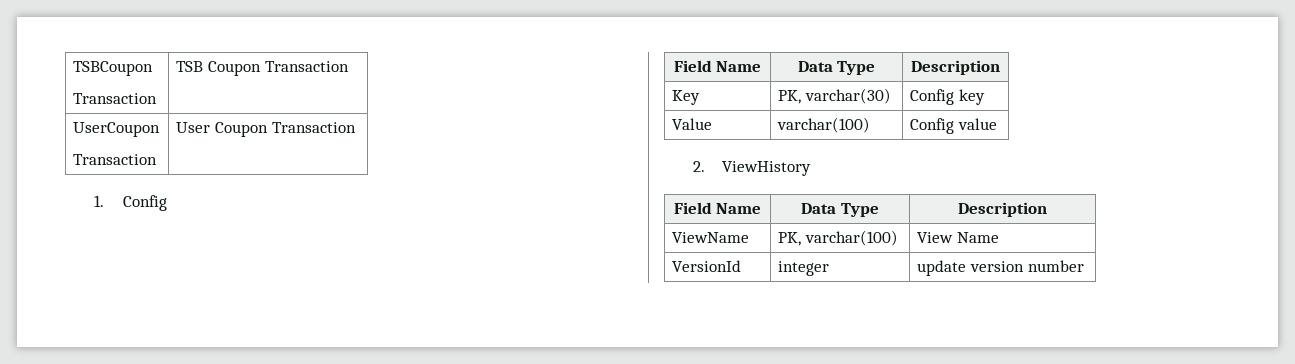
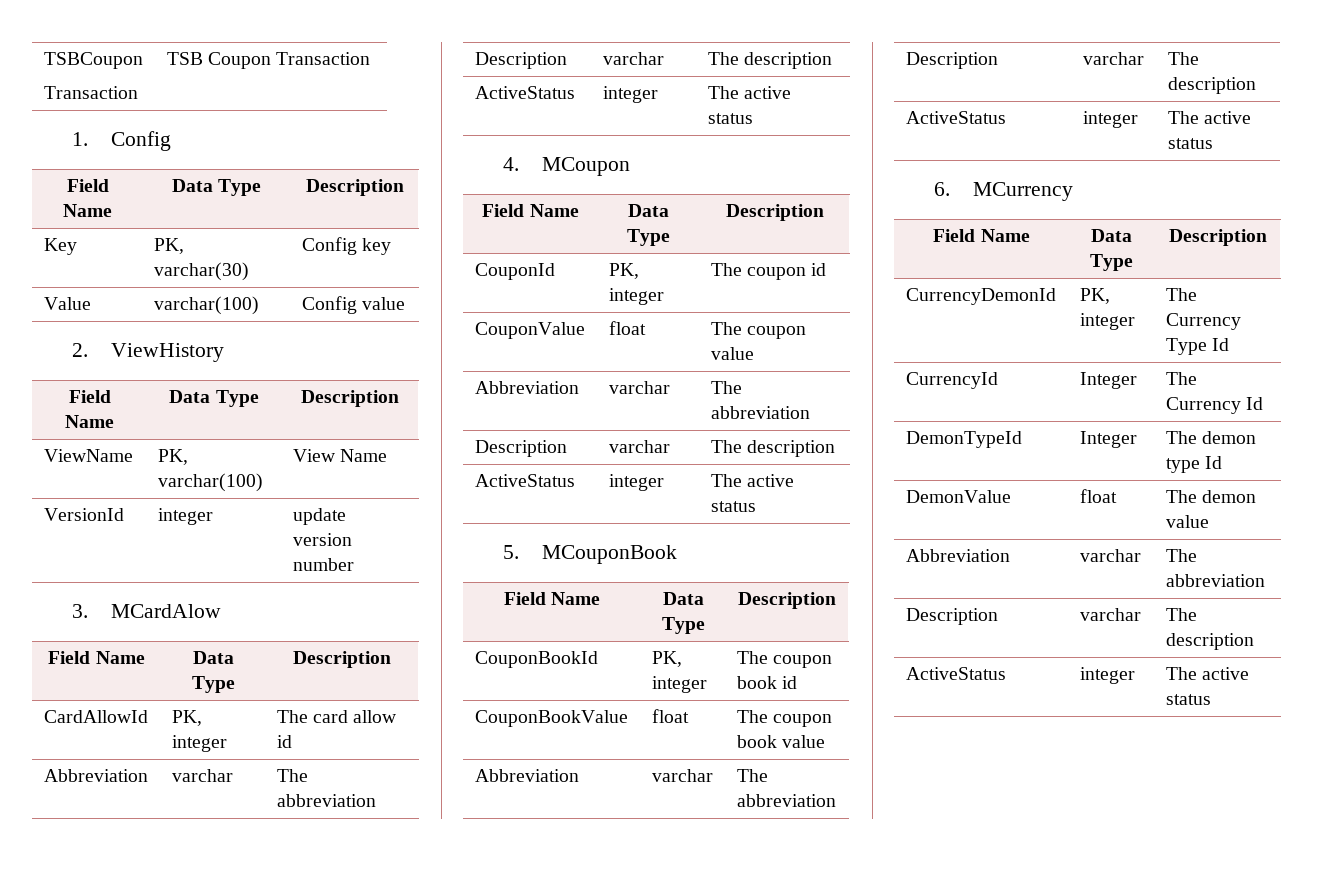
[73,122,161,137] [73,154,158,165] [176,122,356,137] // UserCoupon // Transaction | User Coupon Transaction -> (371, 58) none
(1084, 266) none -> [71,604,222,618] [48,651,145,664] [192,651,234,664] [191,676,235,693] [293,651,391,668] [43,710,148,723] [171,710,202,726] [171,735,227,752] [276,710,397,723] [276,735,292,748] [43,769,148,782] [171,769,233,782] [276,769,308,782] [276,794,376,807] [474,52,567,69] [602,52,664,65] [707,52,832,69] [474,86,575,99] [602,86,658,103] [707,86,791,99] [707,113,753,124] [502,157,631,176] [482,204,579,217] [628,204,669,217] [627,229,670,246] [725,204,824,221] [474,263,555,280] [608,263,639,279] [608,288,664,305] [710,263,827,280] [474,322,585,339] [608,321,646,335] [710,322,806,339] [710,347,754,360] [474,381,579,394] [608,381,670,394] [710,381,742,394] [710,406,810,419] [474,440,567,457] [608,440,670,453] [710,440,835,457] [474,474,575,487] [608,474,664,491] [710,474,794,487] [710,501,756,512] [502,545,678,564] [503,592,601,605] [662,592,704,605] [661,617,705,634] [738,592,836,609] [474,651,598,668] [651,651,682,667] [651,676,707,693] [736,651,832,668] [736,676,797,689] [474,710,628,727] [651,709,689,723] [736,710,832,727] [736,735,825,748] [474,769,579,782] [651,769,713,782] [736,769,768,782] [736,794,836,807] [905,52,998,69] [1082,52,1144,65] [1167,52,1199,65] [1167,77,1256,94] [905,111,1006,124] [1082,111,1138,128] [1167,111,1251,124] [1167,138,1213,149] [933,182,1074,201] [933,229,1030,242] [1091,229,1132,242] [1090,254,1133,271] [1168,229,1267,246] [905,288,1056,305] [1079,288,1110,304] [1079,313,1135,330] [1165,288,1197,301] [1165,313,1241,330] [1165,338,1229,355] [905,372,998,389] [1079,372,1137,389] [1165,372,1197,385] [1165,397,1263,414] [905,431,1022,448] [1079,431,1137,448] [1165,431,1256,444] [1165,456,1222,473] [905,490,1011,503] [1079,489,1117,503] [1165,490,1256,503] [1165,515,1209,528] [905,549,1010,562] [1079,549,1141,562] [1165,549,1197,562] [1165,574,1265,587] [905,608,998,625] [1079,608,1141,621] [1165,608,1197,621] [1165,633,1254,650] [905,667,1006,680] [1079,667,1135,684] [1165,667,1249,680] [1165,694,1211,705] // 3. MCardAlow // Field Name | Data Type | Description // CardAllowId | PK, integer | The card allow id // Abbreviation | varchar | The abbreviation // Description | varchar | The description // ActiveStatus | integer | The active status // 4. MCoupon // Field Name | Data Type | Description // CouponId | PK, integer | The coupon id // CouponValue | float | The coupon value // Abbreviation | varchar | The abbreviation // Description | varchar | The description // ActiveStatus | integer | The active status // 5. MCouponBook // Field Name | Data Type | Description // CouponBookId | PK, integer | The coupon book id // CouponBookValue | float | The coupon book value // Abbreviation | varchar | The abbreviation // Description | varchar | The description // ActiveStatus | integer | The active status // 6. MCurrency // Field Name | Data Type | Description // CurrencyDemonId | PK, integer | The Currency Type Id // CurrencyId | Integer | The Currency Id // DemonTypeId | Integer | The demon type Id // DemonValue | float | The demon value // Abbreviation | varchar | The abbreviation // Description | varchar | The description // ActiveStatus | integer | The active status

